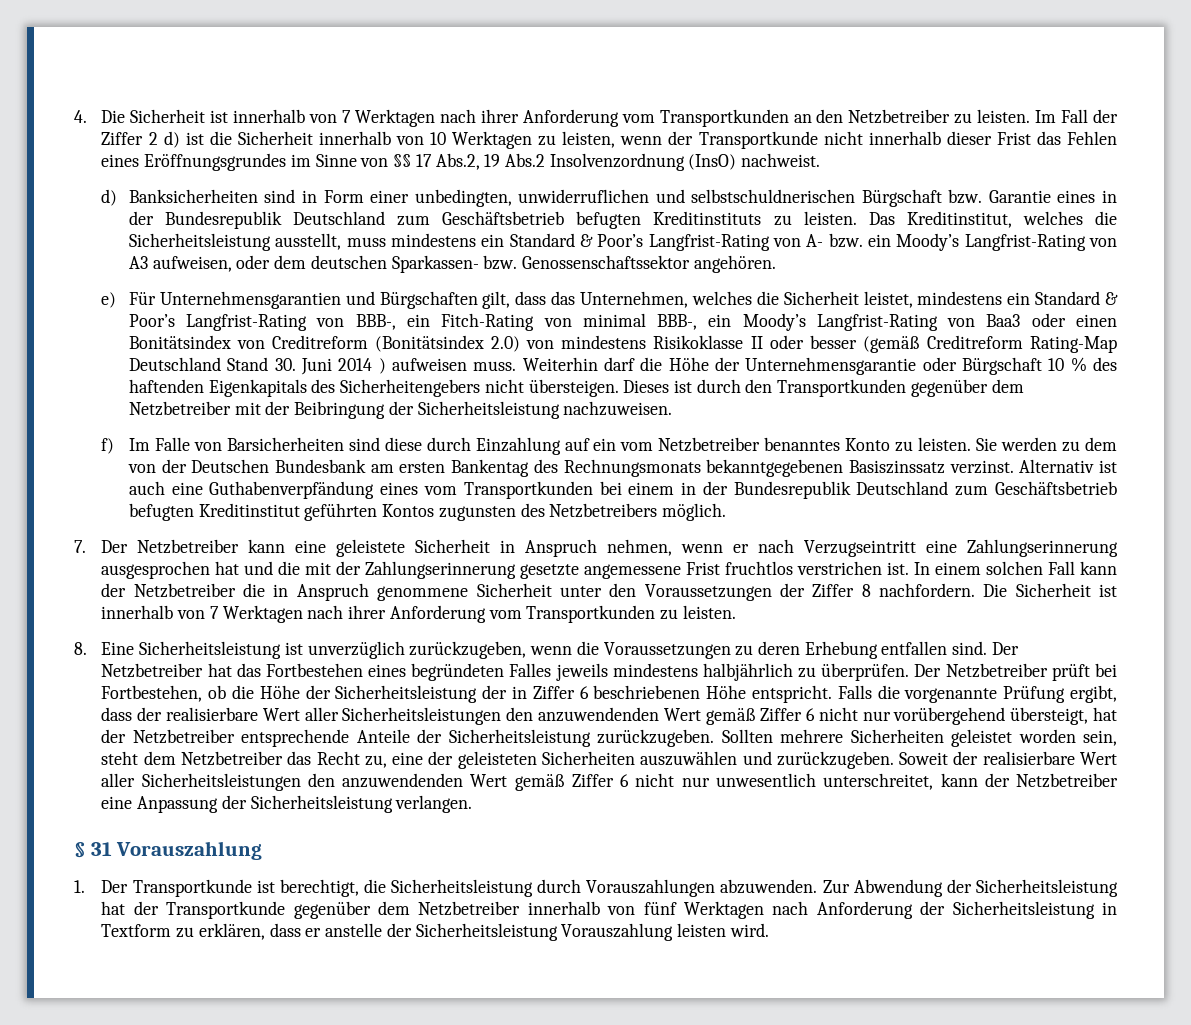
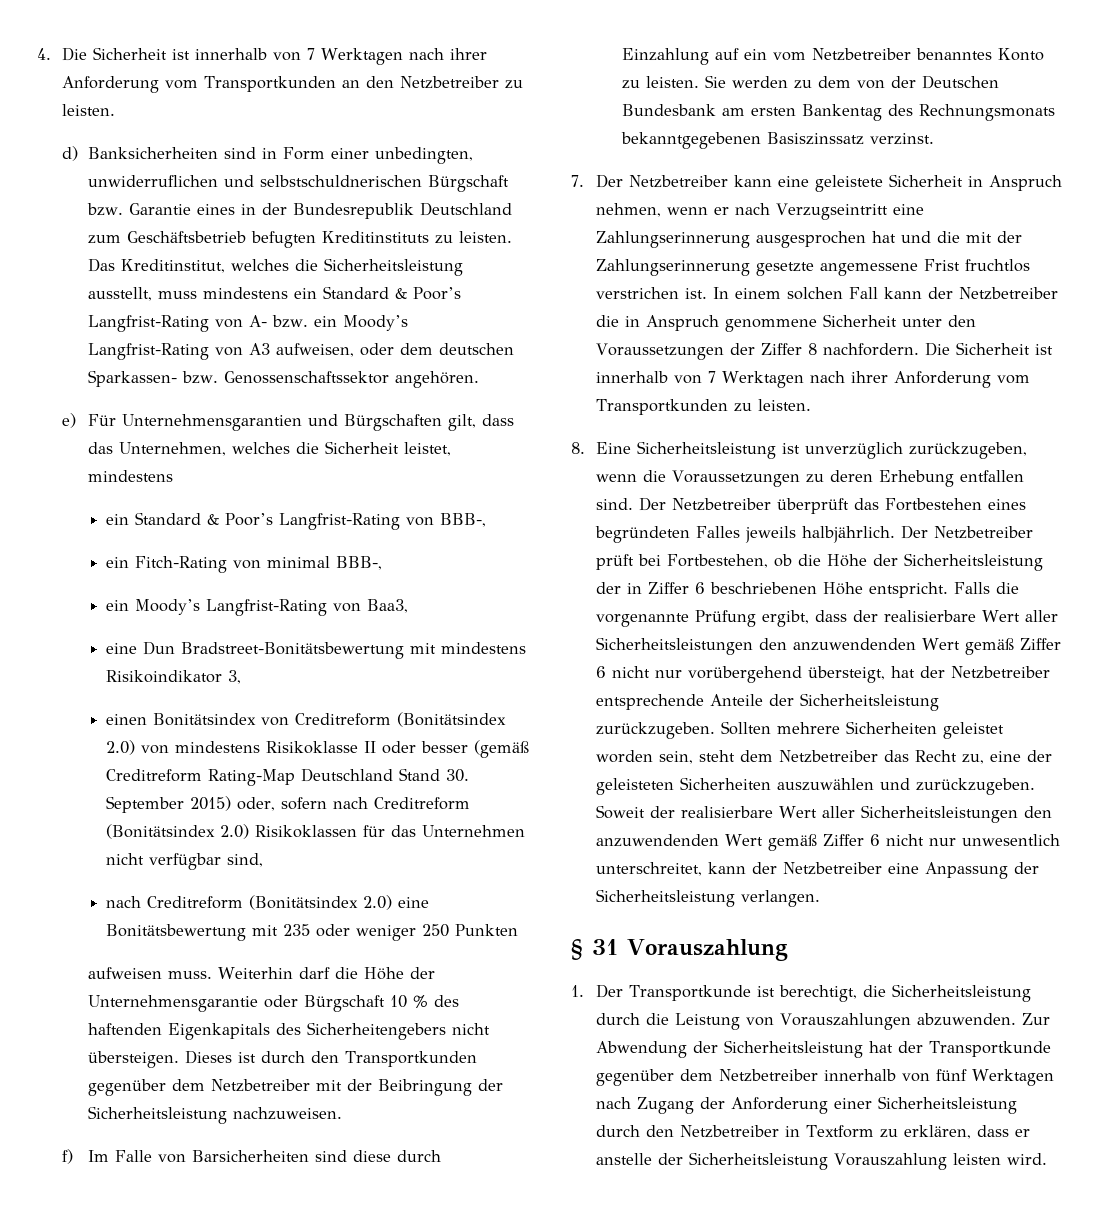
[1035,109,1119,123] [101,131,1117,149] [101,153,821,171] Im Fall der Ziffer 2 d) ist die Sicherheit innerhalb von 10 Werktagen zu leisten, wenn der Transportkunde nicht innerhalb dieser Frist das Fehlen eines Eröffnungsgrundes im Sinne von §§ 17 Abs.2, 19 Abs.2 Insolvenzordnung (InsO) nachweist. -> (116, 110) none
(1003, 298) none -> (173, 476) //
(396, 322) none -> (486, 520) //
[708,313,1066,331] ein Moody’s Langfrist-Rating von Baa3 oder -> [105,599,408,616] [105,641,526,659] [105,670,241,684] // ein Moody’s Langfrist-Rating von Baa3, // eine Dun Bradstreet-Bonitätsbewertung mit mindestens Risikoindikator 3, //
[300,358,386,375] Juni 2014 ) -> [105,796,470,813] [105,824,525,839] [105,853,263,870] [105,895,429,910] [105,924,518,941] September 2015) oder, sofern nach Creditreform (Bonitätsindex 2.0) Risikoklassen für das Unternehmen nicht verfügbar sind, // nach Creditreform (Bonitätsindex 2.0) eine Bonitätsbewertung mit 235 oder weniger 250 Punkten //
[1019,459,1117,473] [128,481,1118,499] [128,503,726,521] Alternativ ist auch eine Guthabenverpfändung eines vom Transportkunden bei einem in der Bundesrepublik Deutschland zum Geschäftsbetrieb befugten Kreditinstitut geführten Kontos zugunsten des Netzbetreibers möglich. -> (934, 139) none
[207,663,232,677] hat -> [777,498,850,514] überprüft
[612,663,910,681] mindestens halbjährlich zu überprüfen. -> [802,526,896,543] halbjährlich.
(582, 886) none -> [646,1013,775,1030] die Leistung von
[816,901,1095,919] Anforderung der Sicherheitsleistung -> [637,1096,1018,1114] [596,1125,780,1138] Zugang der Anforderung einer Sicherheitsleistung durch den Netzbetreiber

